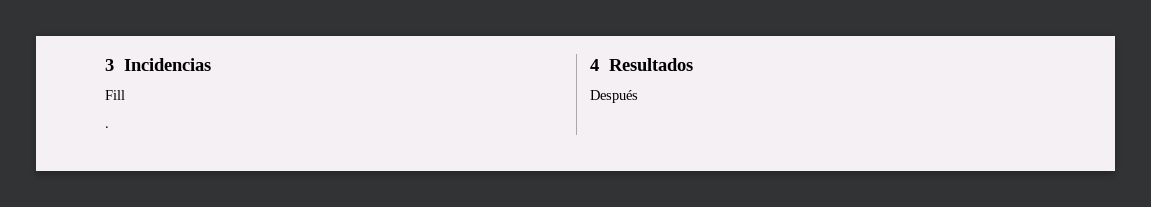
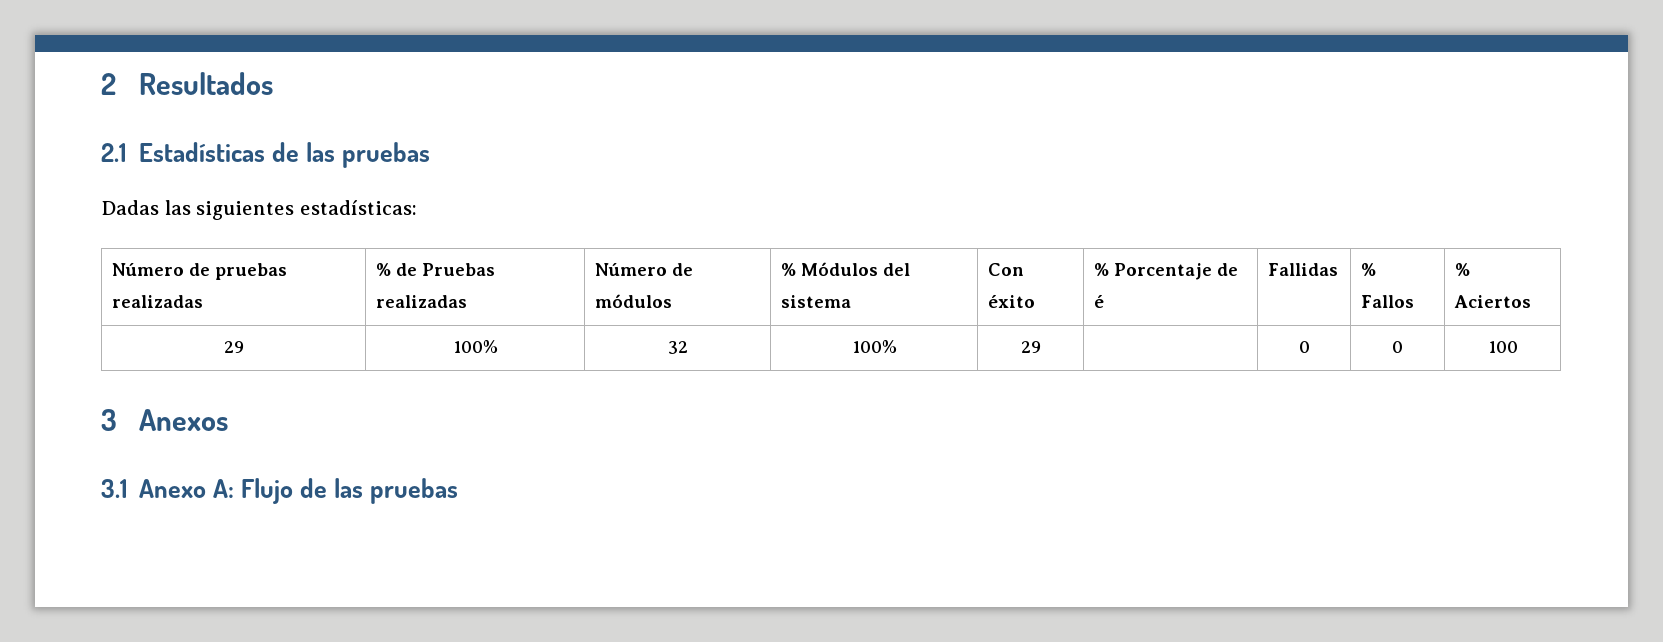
[105,58,212,71] [105,90,125,100] [105,126,109,128] [590,58,694,71] [590,90,638,103] 3 Incidencias // Fill // . // 4 Resultados // Después -> [101,72,273,95] [101,142,430,168] [101,200,417,220] [112,263,288,280] [112,295,204,308] [376,263,496,276] [376,295,468,308] [595,263,694,276] [595,294,673,308] [781,262,911,276] [781,295,852,308] [988,263,1025,276] [988,294,1036,308] [1094,263,1239,280] [1094,294,1105,308] [1268,263,1339,276] [1361,263,1377,276] [1361,295,1415,308] [1455,263,1471,276] [1454,295,1532,308] [223,341,244,353] [452,340,498,353] [667,341,688,354] [851,340,897,353] [1020,341,1041,353] [1298,341,1310,353] [1392,341,1403,353] [1487,341,1518,353] [101,409,228,431] [101,478,458,504] 2 Resultados // 2.1 Estadísticas de las pruebas // Dadas las siguientes estadísticas: // Número de pruebas realizadas | % de Pruebas realizadas | Número de módulos | % Módulos del sistema | Con éxito | % Porcentaje de é | Fallidas | % Fallos | % Aciertos // 29 | 100% | 32 | 100% | 29 | | 0 | 0 | 100 // 3 Anexos // 3.1 Anexo A: Flujo de las pruebas

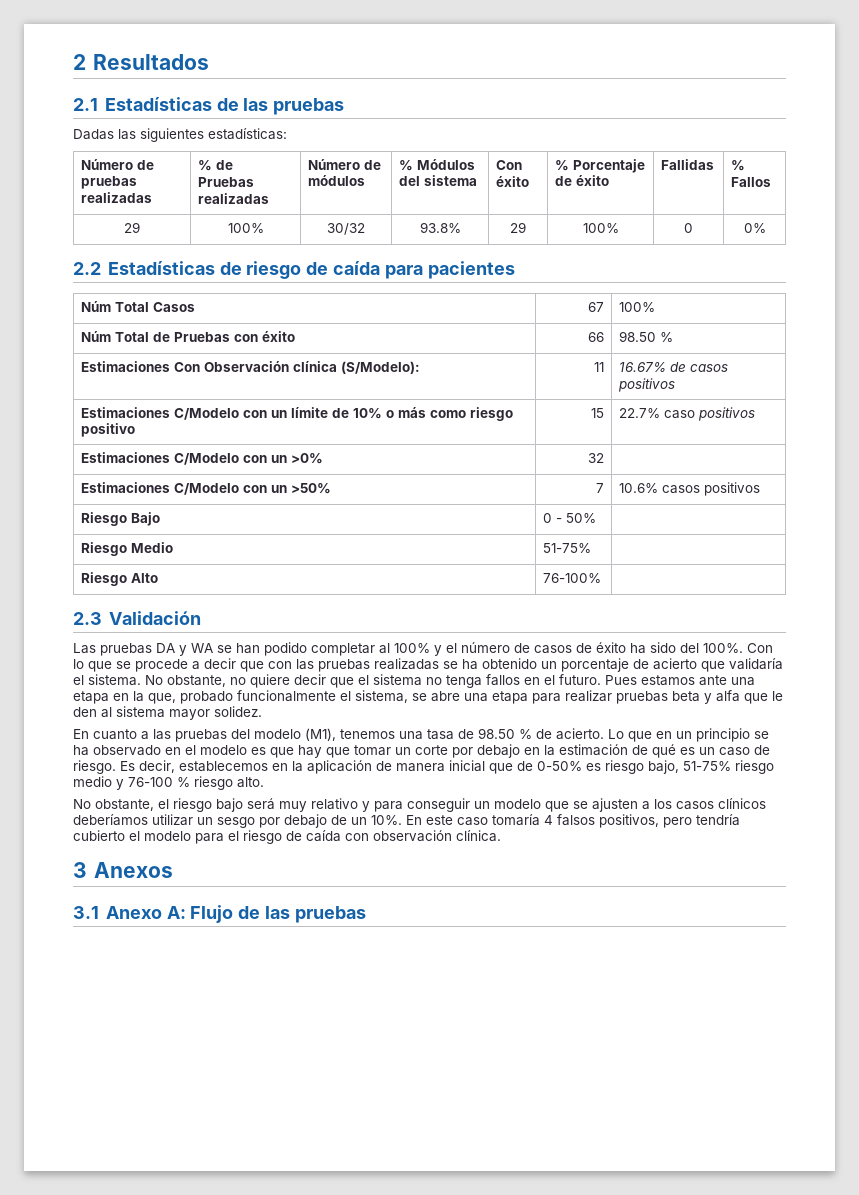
[1094,294,1105,308] é -> [576,175,610,186] éxito
[1455,263,1471,276] [1454,295,1532,308] [223,341,244,353] [452,340,498,353] [667,341,688,354] [851,340,897,353] [1020,341,1041,353] [1298,341,1310,353] [1392,341,1403,353] [1487,341,1518,353] | % Aciertos // 29 | 100% | 32 | 100% | 29 | | 0 | 0 | 100 -> [124,222,140,233] [227,223,264,233] [327,223,365,235] [419,222,461,233] [510,222,526,233] [582,223,619,233] [684,223,693,233] [743,223,766,233] [73,261,515,279] [81,301,196,312] [587,302,604,312] [619,302,656,312] [81,331,296,342] [587,332,604,342] [619,331,674,342] [81,361,421,374] [593,362,604,372] [619,362,729,372] [618,378,676,392] [81,407,514,421] [81,423,136,437] [590,408,604,418] [619,407,756,421] [81,452,324,465] [587,453,604,463] [81,482,332,495] [595,483,604,493] [619,482,761,496] [81,512,161,526] [543,513,597,523] [81,542,174,556] [543,543,592,553] [81,572,159,586] [543,573,602,583] [73,611,201,625] [73,642,773,656] [73,658,783,672] [73,674,755,688] [73,690,783,704] [73,706,262,720] [73,728,769,742] [73,744,770,758] [73,760,774,774] [73,776,264,790] [73,798,766,812] [73,814,740,828] [73,830,501,844] // 29 | 100% | 30/32 | 93.8% | 29 | 100% | 0 | 0% // 2.2 Estadísticas de riesgo de caída para pacientes // Núm Total Casos | 67 | 100% // Núm Total de Pruebas con éxito | 66 | 98.50 % // Estimaciones Con Observación clínica (S/Modelo): | 11 | 16.67% de casos positivos // Estimaciones C/Modelo con un límite de 10% o más como riesgo positivo | 15 | 22.7% caso positivos // Estimaciones C/Modelo con un >0% | 32 | // Estimaciones C/Modelo con un >50% | 7 | 10.6% casos positivos // Riesgo Bajo | 0 - 50% | // Riesgo Medio | 51-75% | // Riesgo Alto | 76-100% | // 2.3 Validación // Las pruebas DA y WA se han podido completar al 100% y el número de casos de éxito ha sido del 100%. Con lo que se procede a decir que con las pruebas realizadas se ha obtenido un porcentaje de acierto que validaría el sistema. No obstante, no quiere decir que el sistema no tenga fallos en el futuro. Pues estamos ante una etapa en la que, probado funcionalmente el sistema, se abre una etapa para realizar pruebas beta y alfa que le den al sistema mayor solidez. // En cuanto a las pruebas del modelo (M1), tenemos una tasa de 98.50 % de acierto. Lo que en un principio se ha observado en el modelo es que hay que tomar un corte por debajo en la estimación de qué es un caso de riesgo. Es decir, establecemos en la aplicación de manera inicial que de 0-50% es riesgo bajo, 51-75% riesgo medio y 76-100 % riesgo alto. // No obstante, el riesgo bajo será muy relativo y para conseguir un modelo que se ajusten a los casos clínicos deberíamos utilizar un sesgo por debajo de un 10%. En este caso tomaría 4 falsos positivos, pero tendría cubierto el modelo para el riesgo de caída con observación clínica.

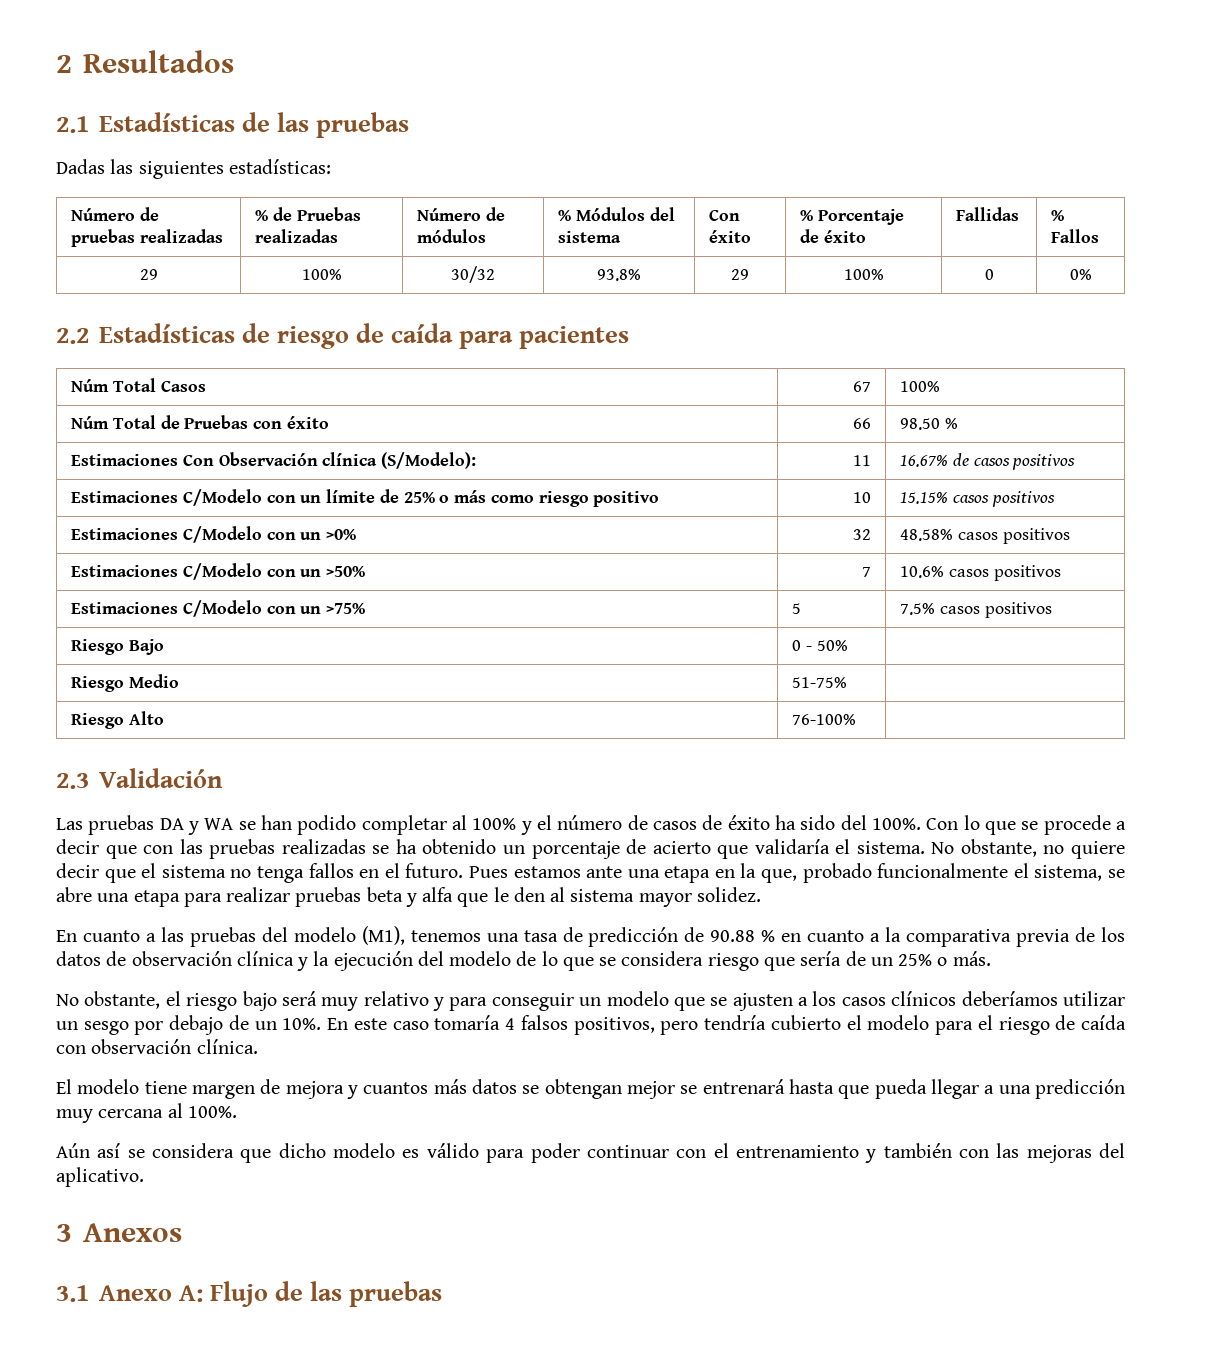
[353,408,383,419] 10% -> [403,491,435,503] 25%
[590,408,604,418] [619,408,696,419] 15 | 22.7% caso -> [852,492,871,503] [900,492,989,504] 10 | 15.15% casos
(604, 458) none -> [900,528,1070,544] 48.58% casos positivos
(761, 489) none -> [71,600,366,617] [792,603,802,614] [900,602,1052,618] // Estimaciones C/Modelo con un >75% | 5 | 7.5% casos positivos
[478,728,769,742] [73,744,770,758] [73,760,774,774] [73,776,264,790] 98.50 % de acierto. Lo que en un principio se ha observado en el modelo es que hay que tomar un corte por debajo en la estimación de qué es un caso de riesgo. Es decir, establecemos en la aplicación de manera inicial que de 0-50% es riesgo bajo, 51-75% riesgo medio y 76-100 % riesgo alto. -> [588,927,1125,947] [56,951,991,971] predicción de 90.88 % en cuanto a la comparativa previa de los datos de observación clínica y la ejecución del modelo de lo que se considera riesgo que sería de un 25% o más.
(501, 836) none -> [56,1079,1126,1099] [56,1103,237,1123] [56,1143,1126,1163] [56,1167,144,1187] // El modelo tiene margen de mejora y cuantos más datos se obtengan mejor se entrenará hasta que pueda llegar a una predicción muy cercana al 100%. // Aún así se considera que dicho modelo es válido para poder continuar con el entrenamiento y también con las mejoras del aplicativo.

